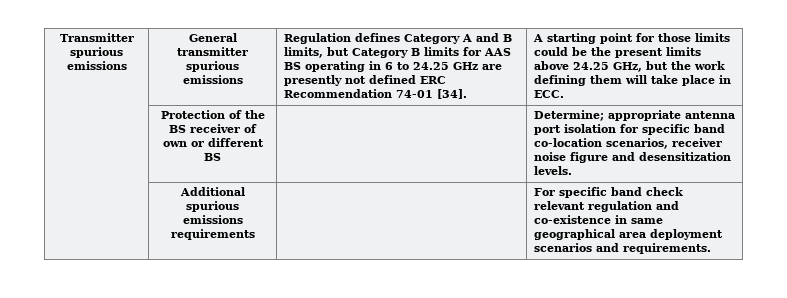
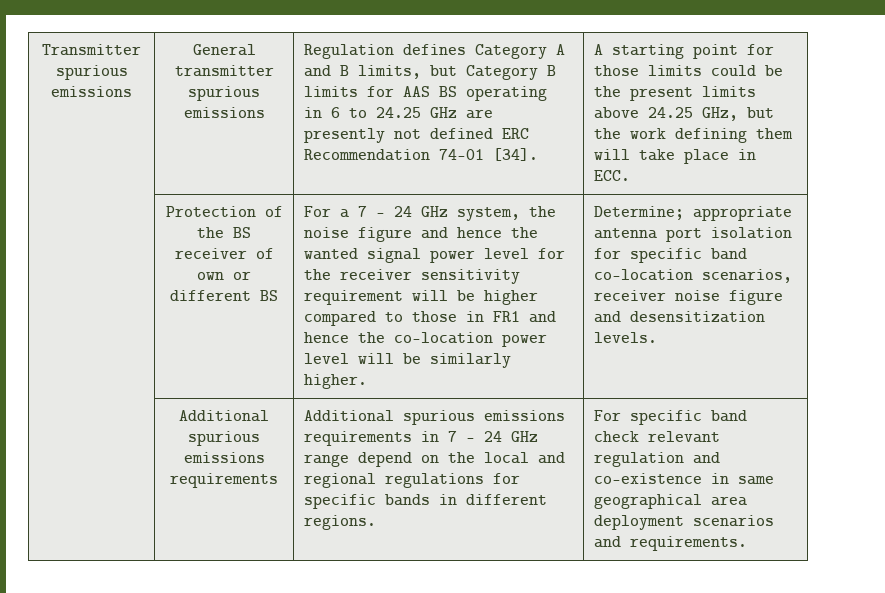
(221, 157) none -> [303,206,556,221] [303,227,538,242] [303,248,565,263] [303,269,520,284] [303,290,538,305] [303,311,556,326] [303,332,547,347] [303,353,511,368] [303,374,367,389] For a 7 – 24 GHz system, the noise figure and hence the wanted signal power level for the receiver sensitivity requirement will be higher compared to those in FR1 and hence the co-location power level will be similarly higher.
(255, 234) none -> [303,410,565,425] [303,431,538,446] [303,452,565,467] [303,473,520,488] [303,494,547,509] [303,515,376,530] Additional spurious emissions requirements in 7 – 24 GHz range depend on the local and regional regulations for specific bands in different regions.

